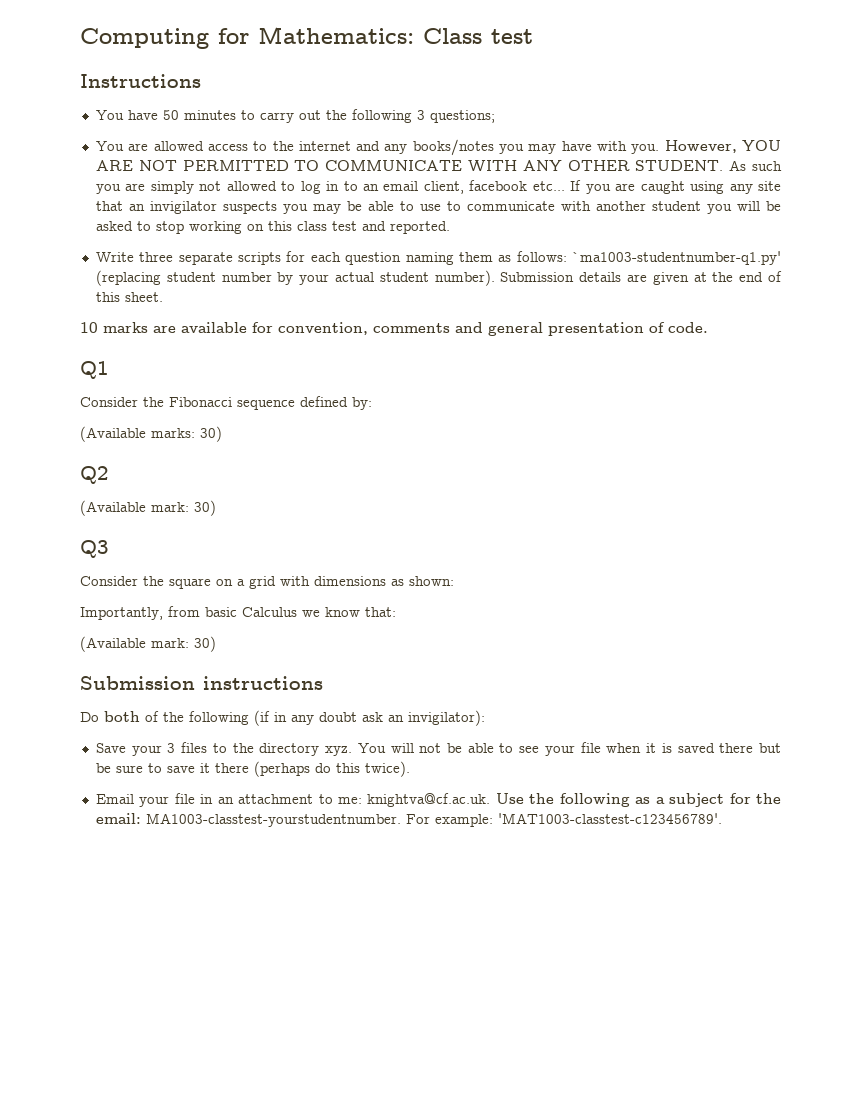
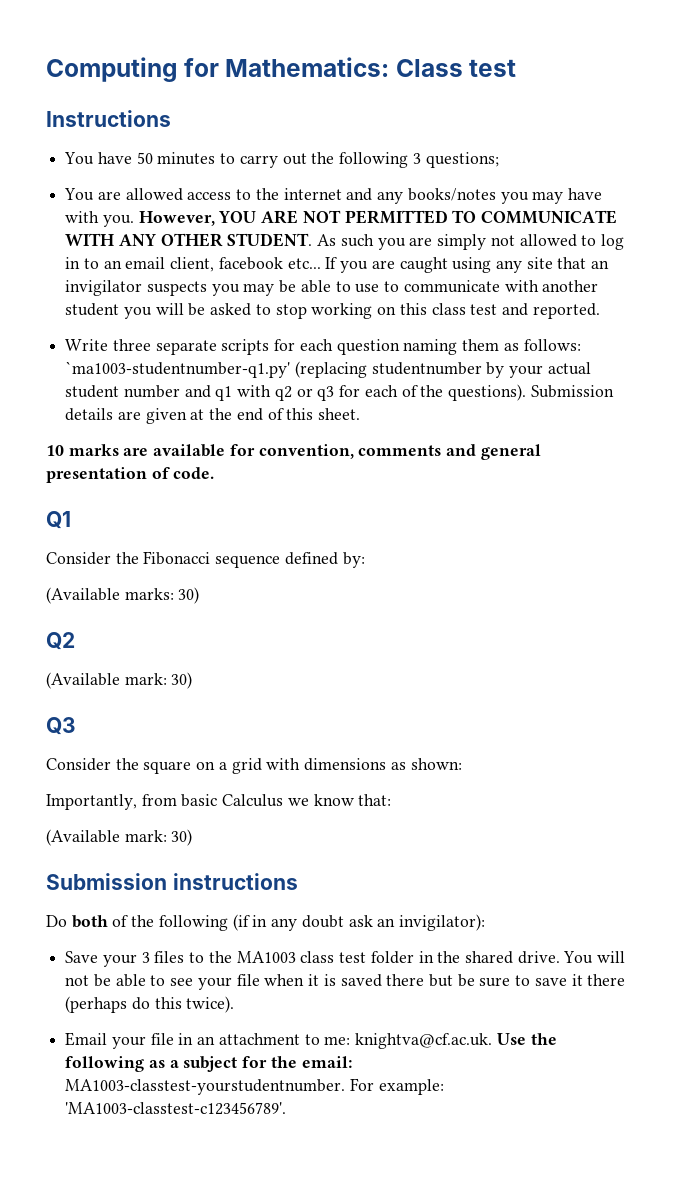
[166,272,272,282] student number -> [371,362,482,375] studentnumber
[434,270,495,286] number). -> [123,384,526,401] number and q1 with q2 or q3 for each of the questions).
[259,743,353,756] directory xyz. -> [236,951,560,964] MA1003 class test folder in the shared drive.
[497,813,722,824] 'MAT1003-classtest-c123456789'. -> [65,1102,287,1115] 'MA1003-classtest-c123456789'.

